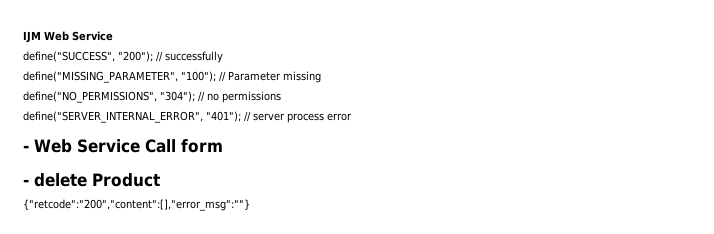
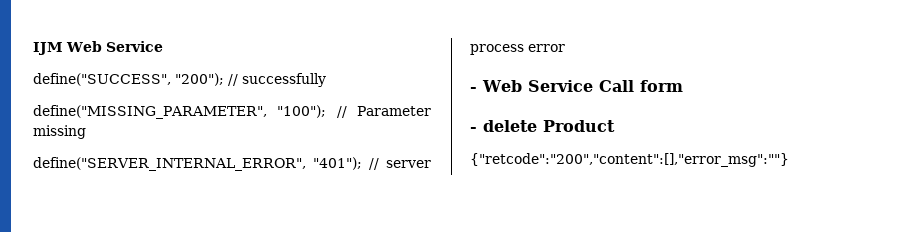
[23,91,281,103] // define("NO_PERMISSIONS", "304"); // no permissions -> (86, 132) none

